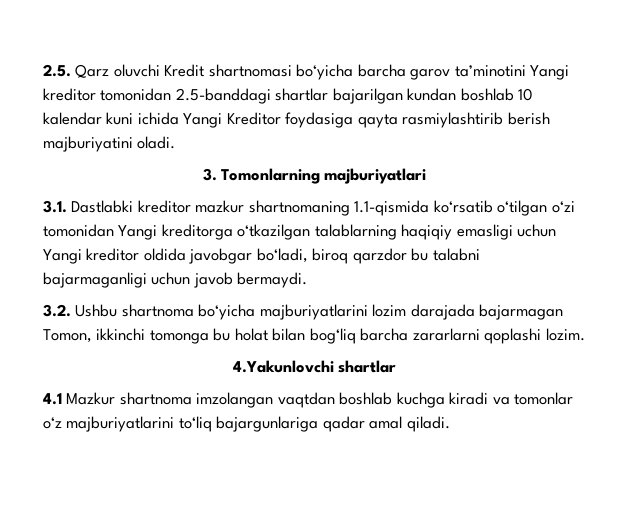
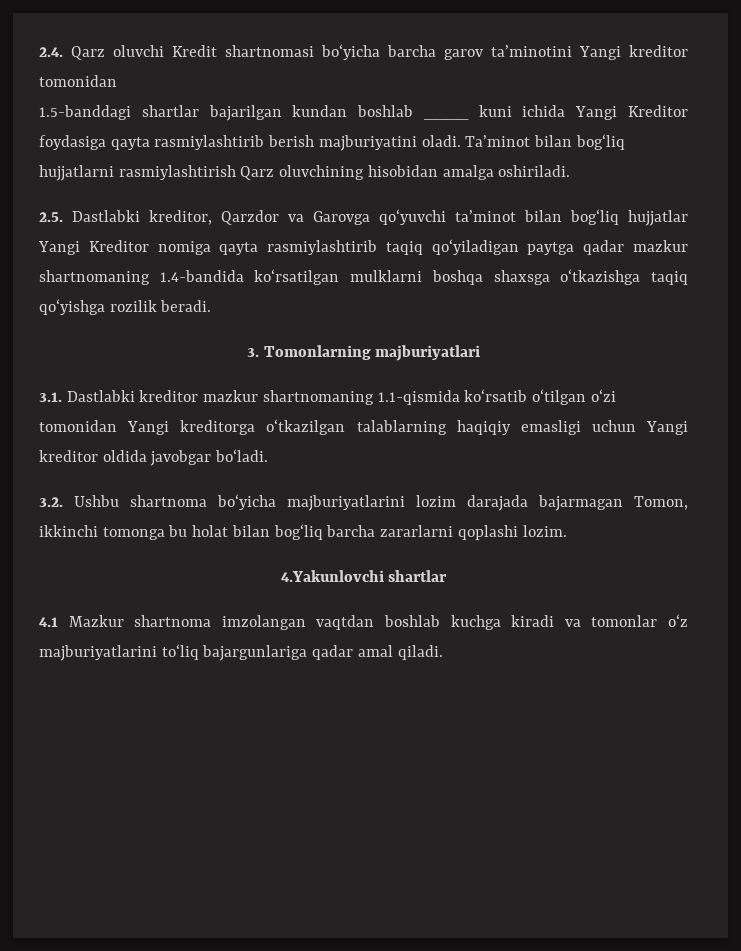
[43,64,71,77] 2.5. -> [39,47,63,57] 2.4.
[175,88,271,104] 2.5-banddagi -> [39,105,131,120] // 1.5-banddagi
[518,88,534,101] [43,112,102,125] 10 kalendar -> [423,117,469,120] ____
(176, 142) none -> [465,134,625,150] [39,165,571,181] [39,209,688,226] [38,239,688,255] [39,269,689,285] [39,299,212,315] Ta’minot bilan bog‘liq hujjatlarni rasmiylashtirish Qarz oluvchining hisobidan amalga oshiriladi. // 2.5. Dastlabki kreditor, Qarzdor va Garovga qo‘yuvchi ta’minot bilan bog‘liq hujjatlar Yangi Kreditor nomiga qayta rasmiylashtirib taqiq qo‘yiladigan paytga qadar mazkur shartnomaning 1.4-bandida ko‘rsatilgan mulklarni boshqa shaxsga o‘tkazishga taqiq qo‘yishga rozilik beradi.
[256,248,480,264] [43,272,308,288] bo‘ladi, biroq qarzdor bu talabni bajarmaganligi uchun javob bermaydi. -> [215,449,269,462] bo‘ladi.

